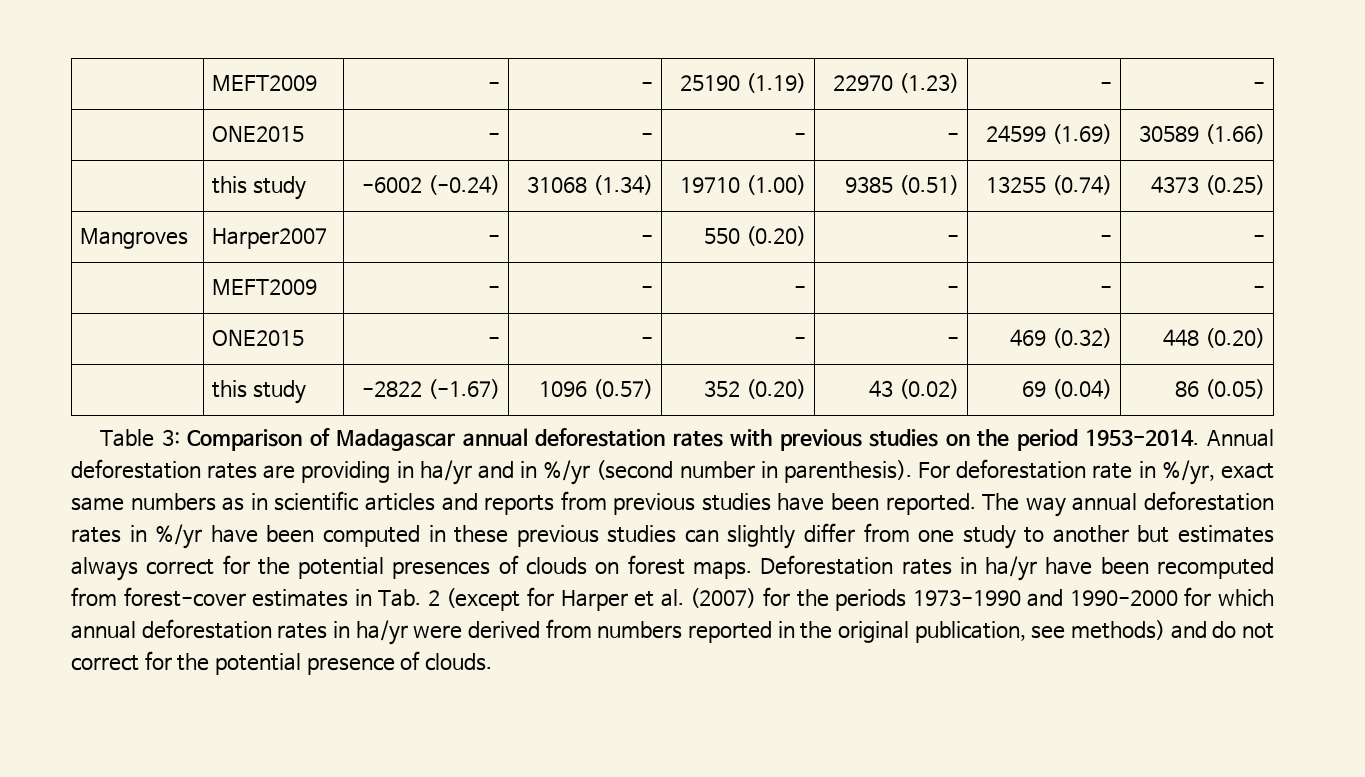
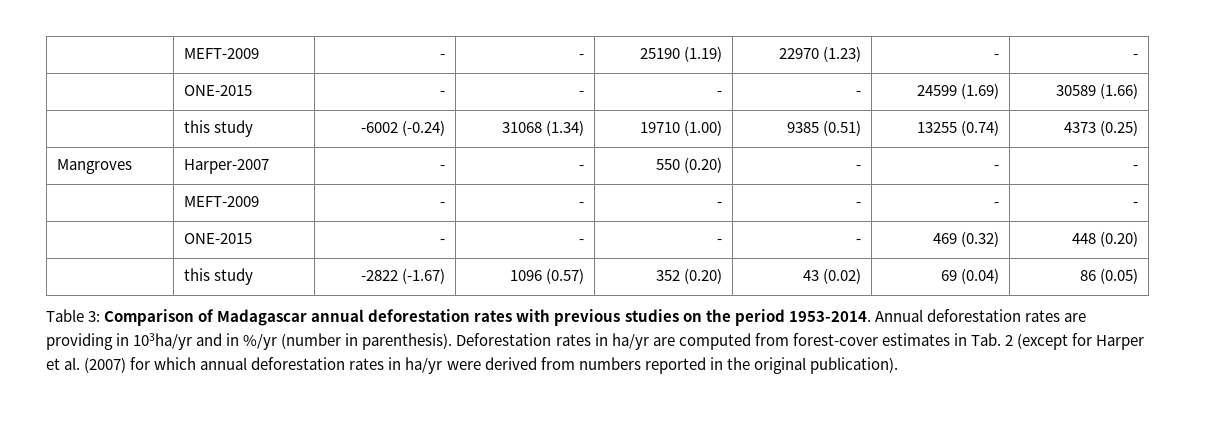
[212,75,318,91] | MEFT2009 -> [183,48,259,59] | MEFT-2009
[212,125,305,142] ONE2015 -> [183,85,252,96] ONE-2015
[212,228,328,249] Harper2007 -> [183,159,269,174] Harper-2007
[212,279,318,295] MEFT2009 -> [183,196,259,207] MEFT-2009
[212,329,305,346] ONE2015 -> [183,233,252,244] ONE-2015
[419,460,472,485] ha/yr -> [133,333,193,350] 103ha/yr
[596,459,1274,485] [71,491,1275,517] [71,523,1275,549] [71,555,752,581] (second number in parenthesis). For deforestation rate in %/yr, exact same numbers as in scientific articles and reports from previous studies have been reported. The way annual deforestation rates in %/yr have been computed in these previous studies can slightly differ from one study to another but estimates always correct for the potential presences of clouds on forest maps. -> [281,333,453,350] (number in parenthesis).
[1045,557,1275,579] have been recomputed -> [652,333,751,350] are computed
[796,587,1212,611] the periods 1973-1990 and 1990-2000 for -> (151, 363) none
[914,620,1274,643] [71,651,492,675] publication, see methods) and do not correct for the potential presence of clouds. -> [809,357,898,374] publication).

